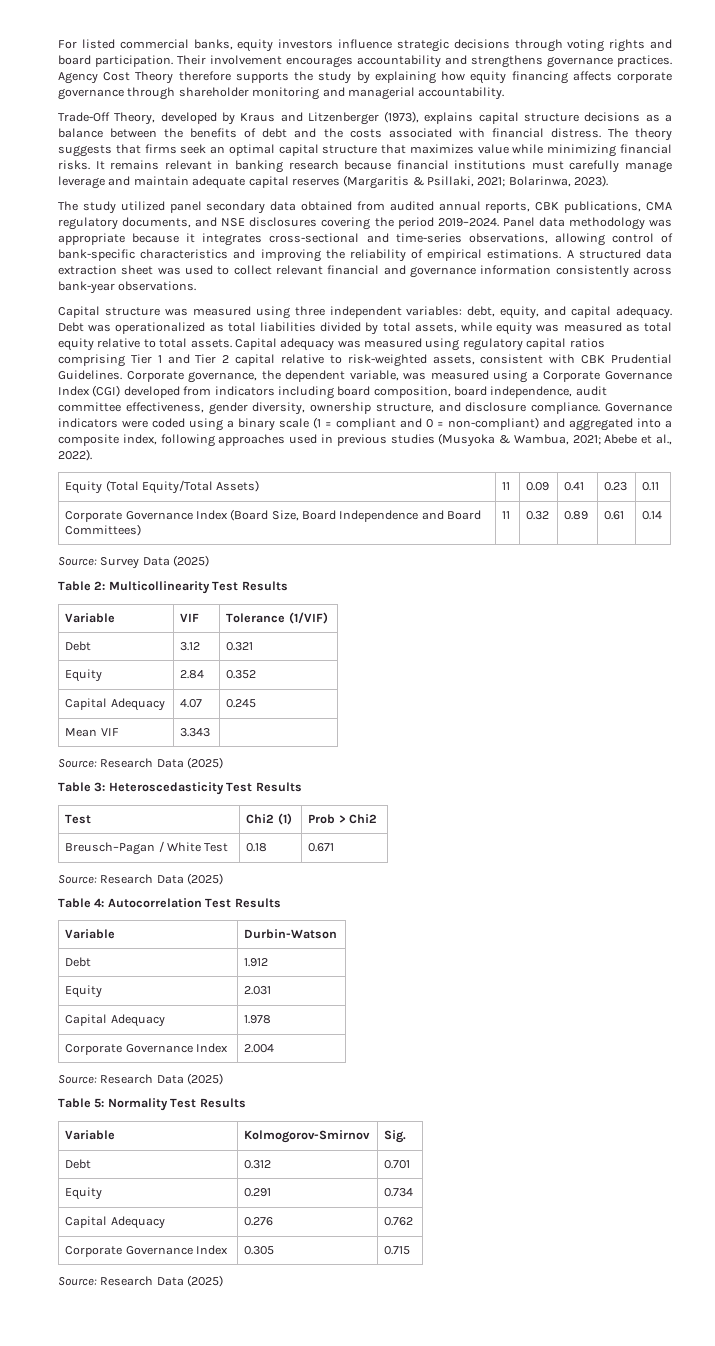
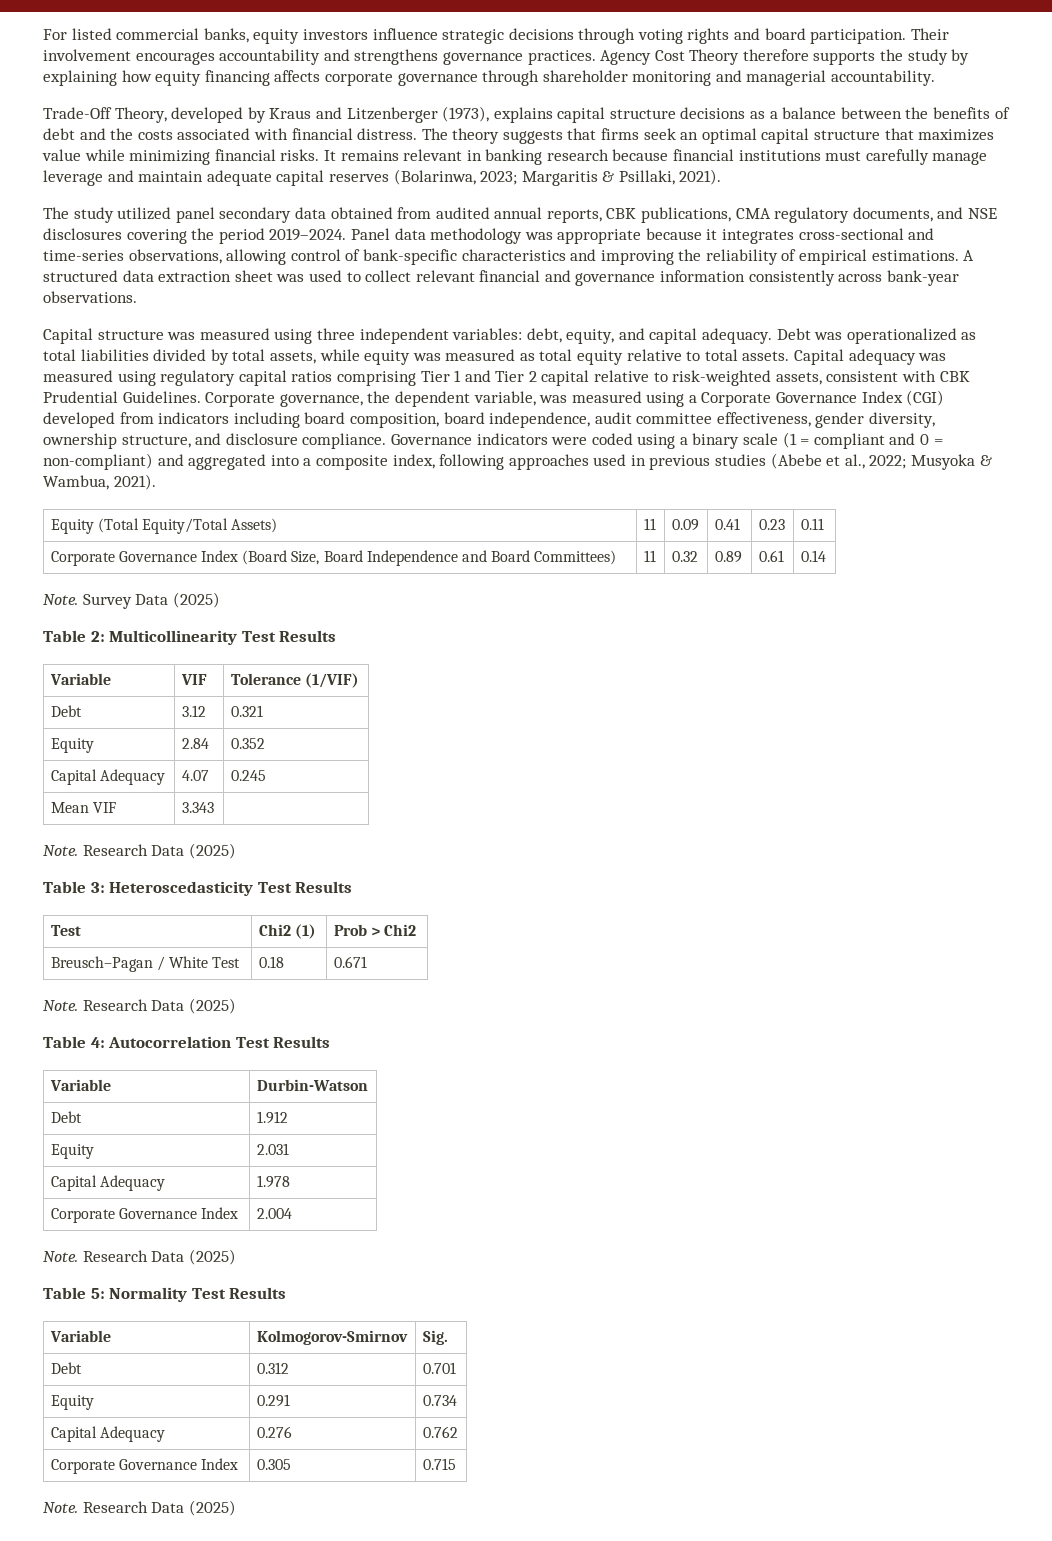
[343,175,609,189] (Margaritis & Psillaki, 2021; Bolarinwa, 2023). -> [393,169,722,186] (Bolarinwa, 2023; Margaritis & Psillaki, 2021).
[438,433,673,447] [58,449,92,461] (Musyoka & Wambua, 2021; Abebe et al., 2022). -> [770,453,992,470] [43,474,156,490] (Abebe et al., 2022; Musyoka & Wambua, 2021).
[58,557,97,566] Source: -> [43,594,78,605] Note.
[58,759,97,768] Source: -> [43,845,78,856] Note.
[58,875,97,884] Source: -> [43,1000,78,1011] Note.
[58,1075,97,1084] Source: -> [43,1251,78,1262] Note.
[58,1277,97,1286] Source: -> [43,1502,78,1513] Note.

